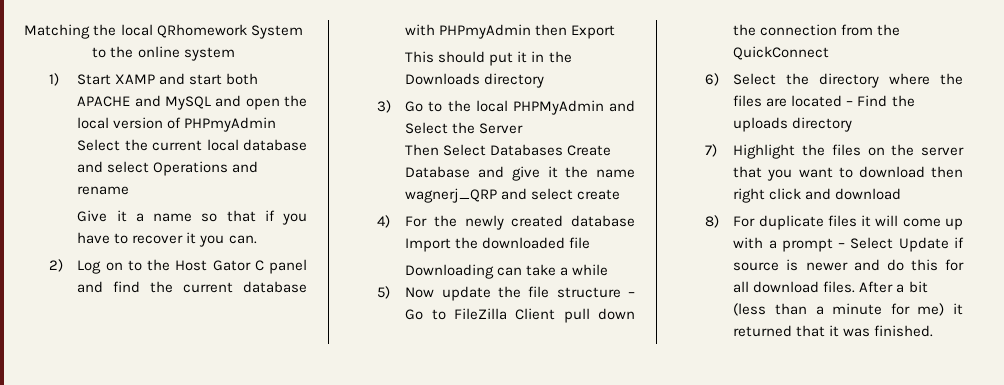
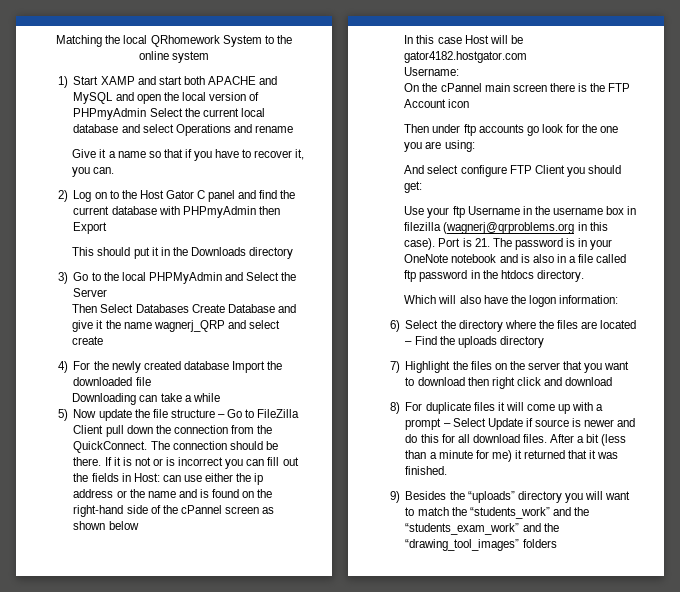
[186,232,197,244] it -> [295,149,305,160] it,
[733,46,830,60] QuickConnect -> [73,441,278,453] [73,457,299,469] [73,473,264,485] [73,489,273,498] [73,505,275,517] [73,521,139,530] [404,35,523,44] [404,51,528,63] [404,67,460,76] [404,83,631,92] [404,99,470,108] [404,124,619,136] [404,140,475,152] [404,165,621,177] [404,181,423,193] [404,206,637,218] [404,222,608,234] [404,238,613,250] [404,254,627,263] [404,270,584,282] [404,295,618,307] QuickConnect. The connection should be there. If it is not or is incorrect you can fill out the fields in Host: can use either the ip address or the name and is found on the right-hand side of the cPannel screen as shown below // In this case Host will be gator4182.hostgator.com // Username: // On the cPannel main screen there is the FTP Account icon // Then under ftp accounts go look for the one you are using: // And select configure FTP Client you should get: // Use your ftp Username in the username box in filezilla (wagnerj@qrproblems.org in this case). Port is 21. The password is in your OneNote notebook and is also in a file called ftp password in the htdocs directory. // Which will also have the logon information:
(934, 331) none -> [389,491,631,503] [405,507,589,519] [405,523,559,535] [405,539,557,551] // 9) Besides the “uploads” directory you will want to match the “students_work” and the “students_exam_work” and the “drawing_tool_images” folders

